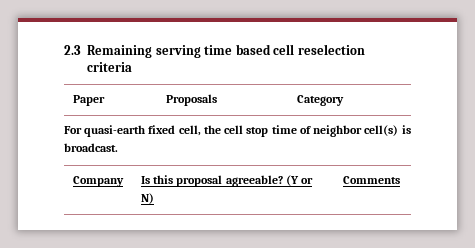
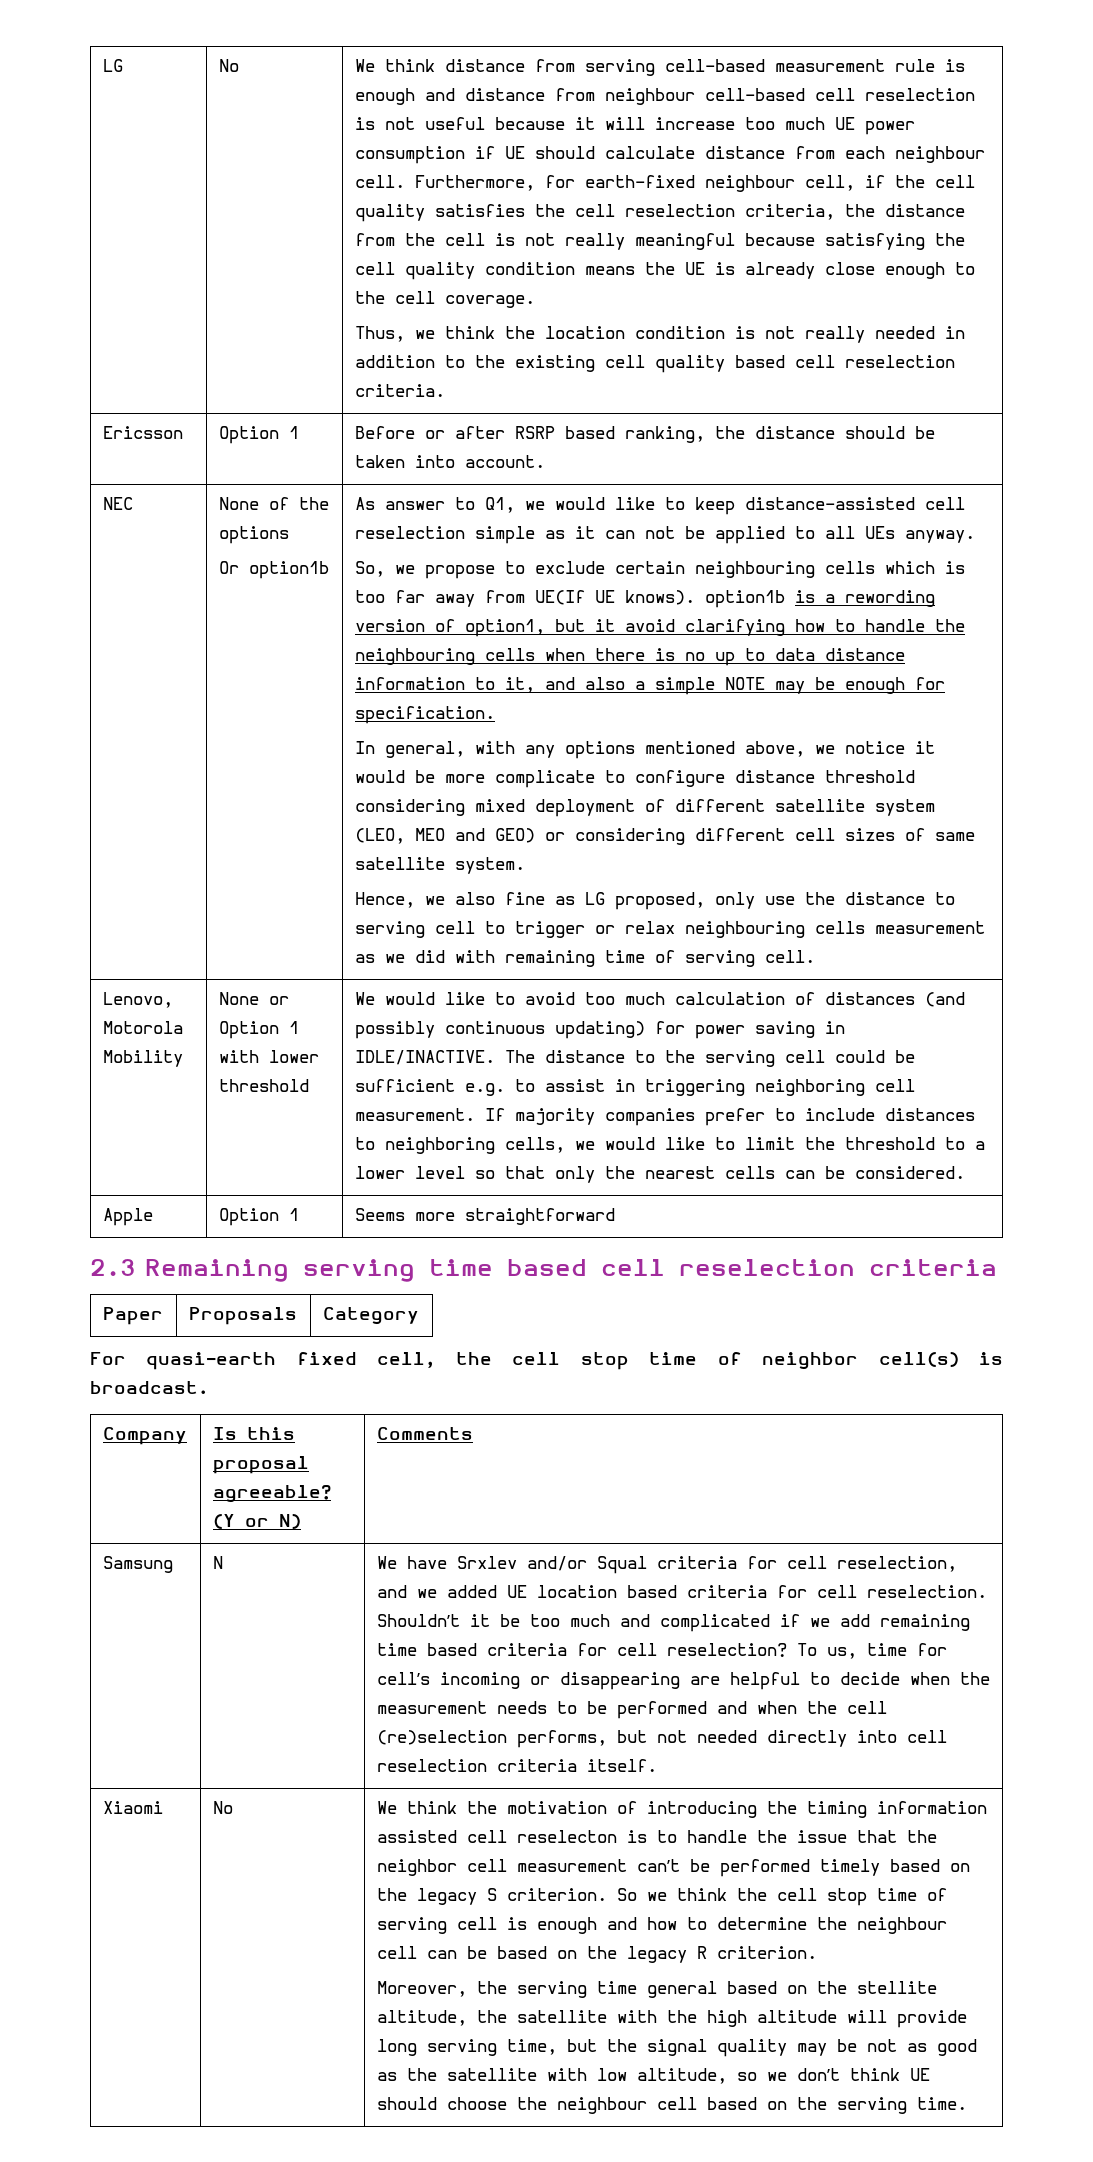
(64, 50) none -> [102,59,123,72] [218,59,239,72] [354,59,965,76] [354,88,975,105] [354,117,915,135] [354,146,985,164] [354,175,975,192] [354,204,965,222] [354,233,965,250] [354,262,975,280] [354,291,535,308] [354,326,965,343] [354,355,955,373] [354,384,445,397] [102,426,183,439] [218,426,299,444] [354,426,935,443] [354,455,545,468] [102,497,133,510] [218,497,329,510] [218,526,289,544] [218,561,329,579] [354,497,965,515] [354,526,975,544] [354,561,965,579] [354,590,935,608] [354,619,965,637] [354,648,905,666] [354,677,945,695] [354,706,495,724] [354,741,935,759] [354,770,915,788] [354,799,935,817] [354,828,975,845] [354,857,525,874] [354,892,955,910] [354,921,985,938] [354,950,815,967] [102,992,173,1008] [102,1021,183,1034] [102,1050,183,1067] [218,992,289,1005] [218,1021,299,1039] [218,1050,319,1063] [218,1079,309,1092] [354,992,965,1007] [354,1021,845,1039] [354,1050,915,1067] [354,1079,915,1096] [354,1108,975,1126] [354,1137,985,1154] [354,1166,965,1183] [102,1208,153,1226] [218,1208,299,1226] [354,1208,615,1225] LG | No | We think distance from serving cell-based measurement rule is enough and distance from neighbour cell-based cell reselection is not useful because it will increase too much UE power consumption if UE should calculate distance from each neighbour cell. Furthermore, for earth-fixed neighbour cell, if the cell quality satisfies the cell reselection criteria, the distance from the cell is not really meaningful because satisfying the cell quality condition means the UE is already close enough to the cell coverage. // Thus, we think the location condition is not really needed in addition to the existing cell quality based cell reselection criteria. // Ericsson | Option 1 | Before or after RSRP based ranking, the distance should be taken into account. // NEC | None of the options // Or option1b | As answer to Q1, we would like to keep distance-assisted cell reselection simple as it can not be applied to all UEs anyway. // So, we propose to exclude certain neighbouring cells which is too far away from UE(If UE knows). option1b is a rewording version of option1, but it avoid clarifying how to handle the neighbouring cells when there is no up to data distance information to it, and also a simple NOTE may be enough for specification. // In general, with any options mentioned above, we notice it would be more complicate to configure distance threshold considering mixed deployment of different satellite system (LEO, MEO and GEO) or considering different cell sizes of same satellite system. // Hence, we also fine as LG proposed, only use the distance to serving cell to trigger or relax neighbouring cells measurement as we did with remaining time of serving cell. // Lenovo, Motorola Mobility | None or Option 1 with lower threshold | We would like to avoid too much calculation of distances (and possibly continuous updating) for power saving in IDLE/INACTIVE. The distance to the serving cell could be sufficient e.g. to assist in triggering neighboring cell measurement. If majority companies prefer to include distances to neighboring cells, we would like to limit the threshold to a lower level so that only the nearest cells can be considered. // Apple | Option 1 | Seems more straightforward //
(400, 180) none -> [102,1556,173,1573] [212,1556,223,1569] [376,1556,957,1574] [376,1585,987,1598] [376,1614,970,1632] [376,1643,947,1659] [376,1672,990,1690] [376,1701,887,1719] [376,1730,947,1748] [376,1759,657,1772] [102,1801,163,1814] [212,1801,233,1814] [376,1801,987,1818] [376,1830,937,1843] [376,1859,970,1877] [376,1888,947,1906] [376,1917,947,1934] [376,1946,817,1963] [376,1981,937,1998] [376,2010,967,2028] [376,2039,977,2057] [376,2068,930,2084] [376,2097,967,2114] // Samsung | N | We have Srxlev and/or Squal criteria for cell reselection, and we added UE location based criteria for cell reselection. Shouldn’t it be too much and complicated if we add remaining time based criteria for cell reselection? To us, time for cell’s incoming or disappearing are helpful to decide when the measurement needs to be performed and when the cell (re)selection performs, but not needed directly into cell reselection criteria itself. // Xiaomi | No | We think the motivation of introducing the timing information assisted cell reselecton is to handle the issue that the neighbor cell measurement can’t be performed timely based on the legacy S criterion. So we think the cell stop time of serving cell is enough and how to determine the neighbour cell can be based on the legacy R criterion. // Moreover, the serving time general based on the stellite altitude, the satellite with the high altitude will provide long serving time, but the signal quality may be not as good as the satellite with low altitude, so we don’t think UE should choose the neighbour cell based on the serving time.

